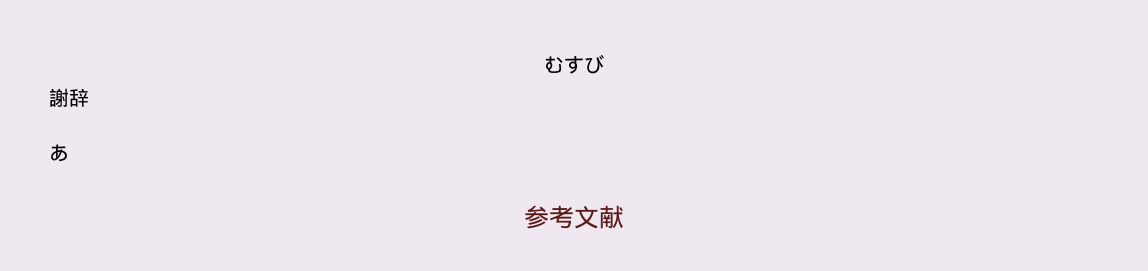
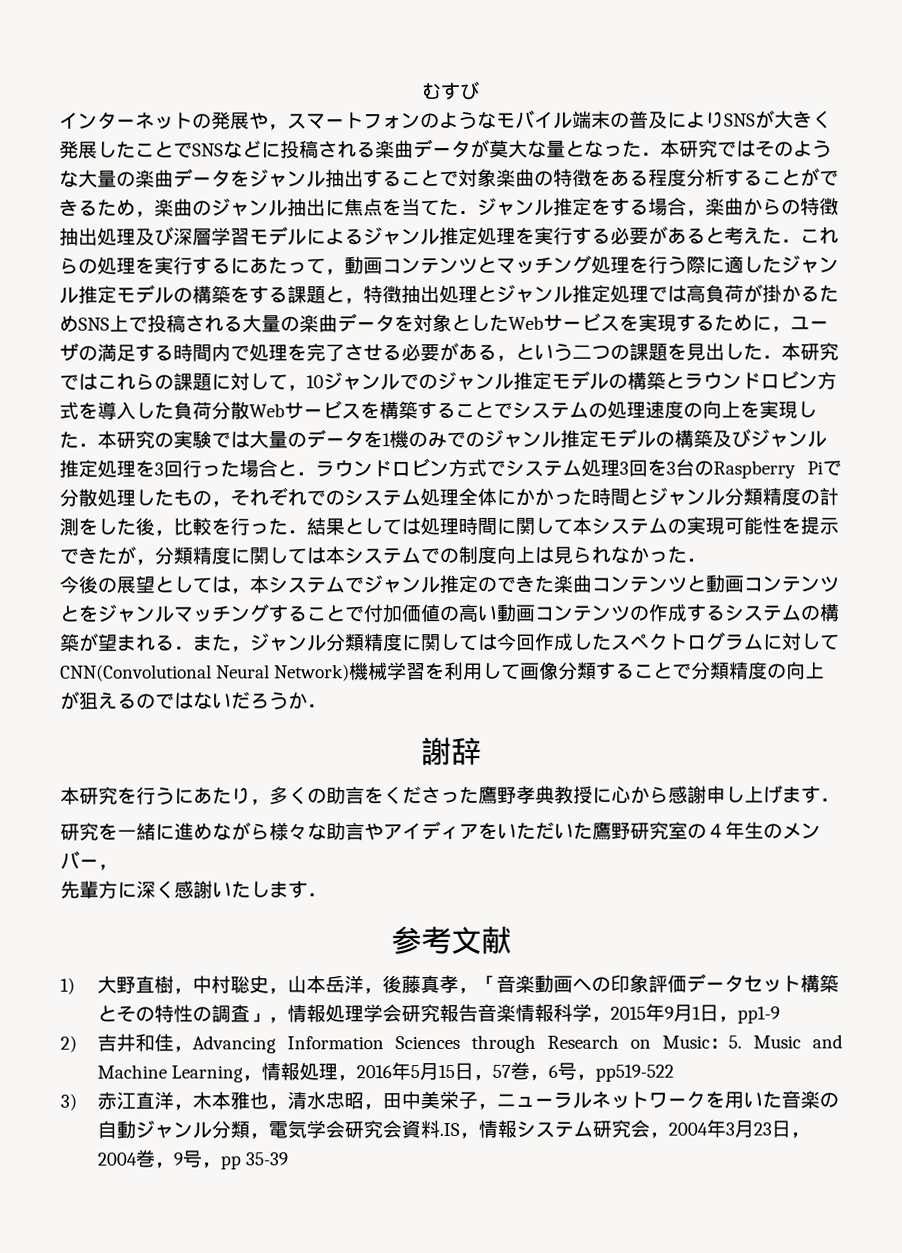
[49,88,89,107] [49,144,69,162] [524,205,624,229] 謝辞 // あ // 参考文献 -> [59,109,832,131] [59,139,832,159] [59,168,839,188] [59,197,839,218] [59,226,839,246] [59,255,839,276] [59,284,839,305] [59,312,829,333] [59,342,839,362] [59,370,837,392] [59,400,817,420] [59,428,827,449] [59,458,842,479] [59,487,839,508] [59,516,839,537] [59,545,706,566] [59,574,839,595] [59,603,839,623] [60,632,840,653] [60,661,826,682] [60,691,327,710] [421,736,482,766] [60,785,840,806] [60,821,821,841] [60,850,118,871] [60,880,327,899] [391,925,512,955] [60,973,839,995] [96,1003,780,1024] [60,1033,844,1054] [96,1061,674,1083] [60,1090,839,1111] [96,1119,810,1140] [96,1149,288,1170] インターネットの発展や，スマートフォンのようなモバイル端末の普及によりSNSが大きく発展したことでSNSなどに投稿される楽曲データが莫大な量となった．本研究ではそのような大量の楽曲データをジャンル抽出することで対象楽曲の特徴をある程度分析することができるため，楽曲のジャンル抽出に焦点を当てた．ジャンル推定をする場合，楽曲からの特徴抽出処理及び深層学習モデルによるジャンル推定処理を実行する必要があると考えた．これらの処理を実行するにあたって，動画コンテンツとマッチング処理を行う際に適したジャンル推定モデルの構築をする課題と，特徴抽出処理とジャンル推定処理では高負荷が掛かるためSNS上で投稿される大量の楽曲データを対象としたWebサービスを実現するために，ユーザの満足する時間内で処理を完了させる必要がある，という二つの課題を見出した．本研究ではこれらの課題に対して，10ジャンルでのジャンル推定モデルの構築とラウンドロビン方式を導入した負荷分散Webサービスを構築することでシステムの処理速度の向上を実現した．本研究の実験では大量のデータを1機のみでのジャンル推定モデルの構築及びジャンル推定処理を3回行った場合と．ラウンドロビン方式でシステム処理3回を3台のRaspberry Piで分散処理したもの，それぞれでのシステム処理全体にかかった時間とジャンル分類精度の計測をした後，比較を行った．結果としては処理時間に関して本システムの実現可能性を提示できたが，分類精度に関しては本システムでの制度向上は見られなかった． // 今後の展望としては，本システムでジャンル推定のできた楽曲コンテンツと動画コンテンツとをジャンルマッチングすることで付加価値の高い動画コンテンツの作成するシステムの構築が望まれる．また，ジャンル分類精度に関しては今回作成したスペクトログラムに対してCNN(Convolutional Neural Network)機械学習を利用して画像分類することで分類精度の向上が狙えるのではないだろうか． // 謝辞 // 本研究を行うにあたり，多くの助言をくださった鷹野孝典教授に心から感謝申し上げます． // 研究を一緒に進めながら様々な助言やアイディアをいただいた鷹野研究室の４年生のメンバー， // 先輩方に深く感謝いたします． // 参考文献 // 1)大野直樹，中村聡史，山本岳洋，後藤真孝，「音楽動画への印象評価データセット構築とその特性の調査」，情報処理学会研究報告音楽情報科学，2015年9月1日，pp1-9 // 2)吉井和佳，Advancing Information Sciences through Research on Music：5. Music and Machine Learning，情報処理，2016年5月15日，57巻，6号，pp519-522 // 3)赤江直洋，木本雅也，清水忠昭，田中美栄子，ニューラルネットワークを用いた音楽の自動ジャンル分類，電気学会研究会資料.IS，情報システム研究会，2004年3月23日，2004巻，9号，pp 35-39

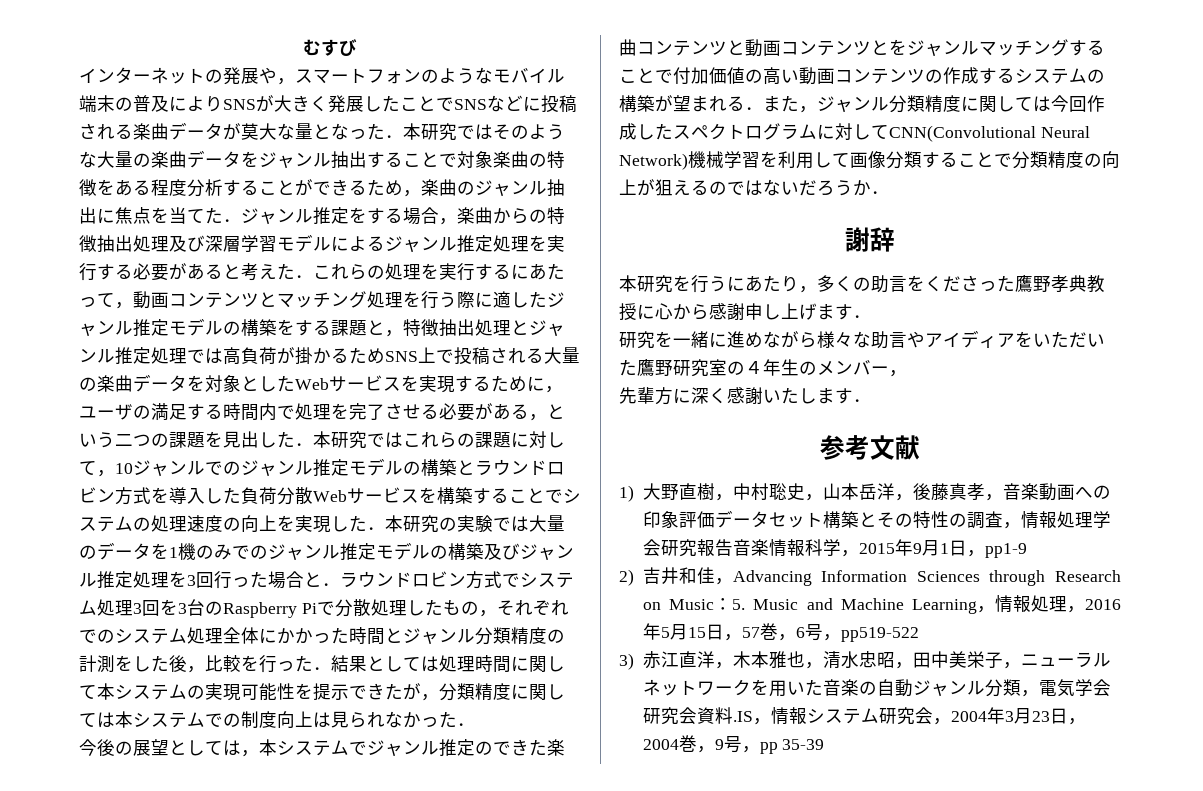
[476,974,497,991] 「 -> (1003, 497) none
[248,1013,269,1023] 」 -> (1003, 519) none

